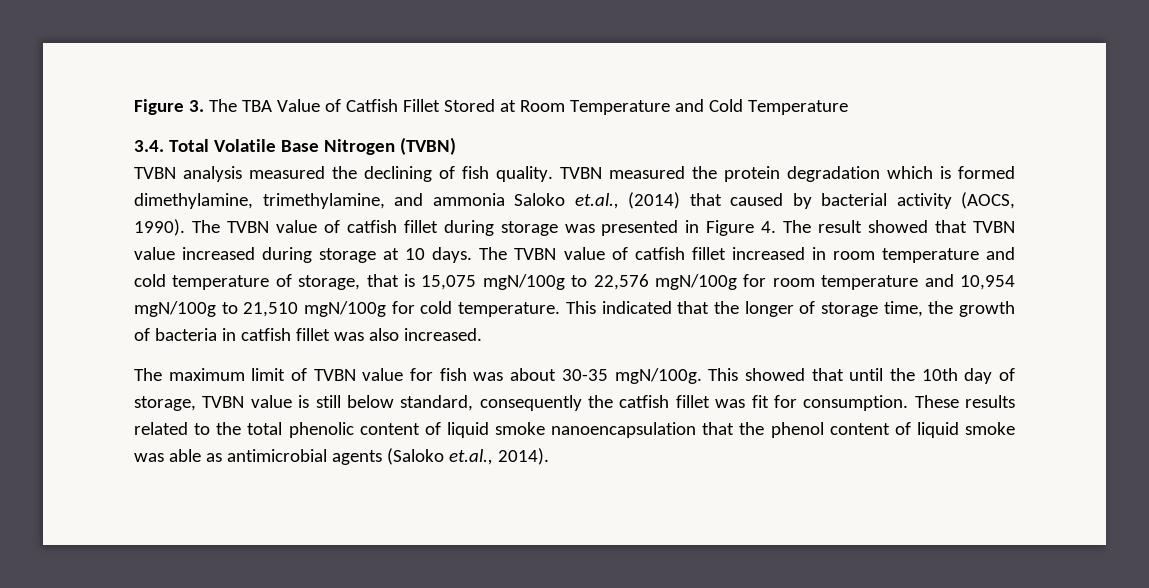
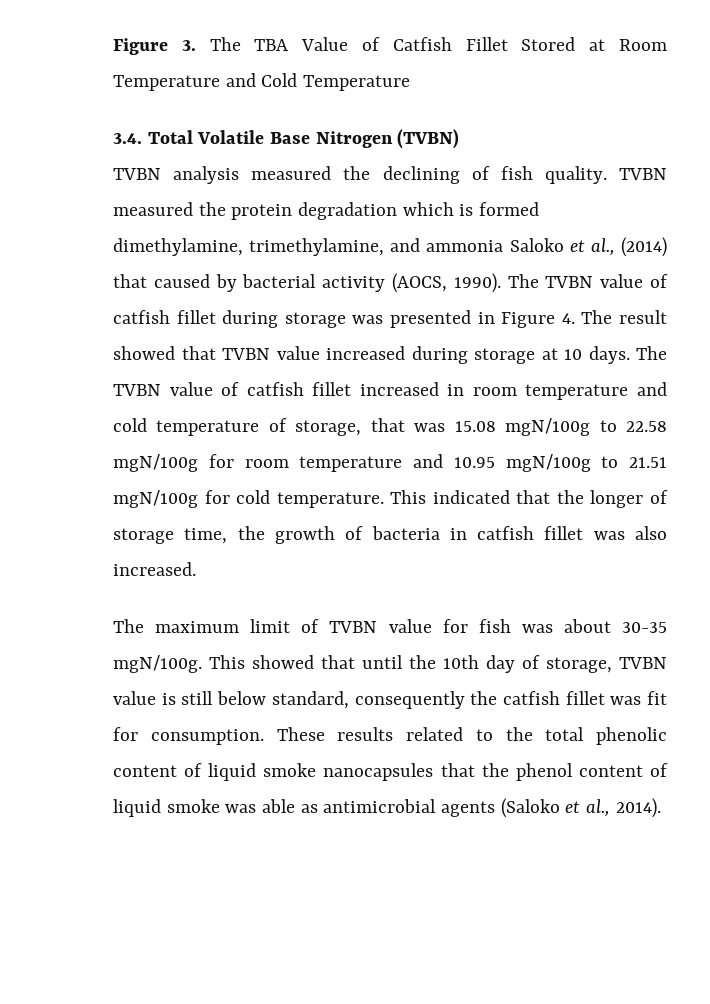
[574,193,619,209] et.al., -> [569,238,615,256] et al.,
[404,274,649,290] is 15,075 mgN/100g to 22,576 -> [414,418,668,436] was 15.08 mgN/100g to 22.58
[959,275,1015,290] [134,301,299,317] 10,954 mgN/100g to 21,510 -> [453,454,667,472] 10.95 mgN/100g to 21.51
[551,422,697,438] nanoencapsulation -> [323,763,434,781] nanocapsules
[448,449,493,465] et.al., -> [565,799,611,817] et al.,

